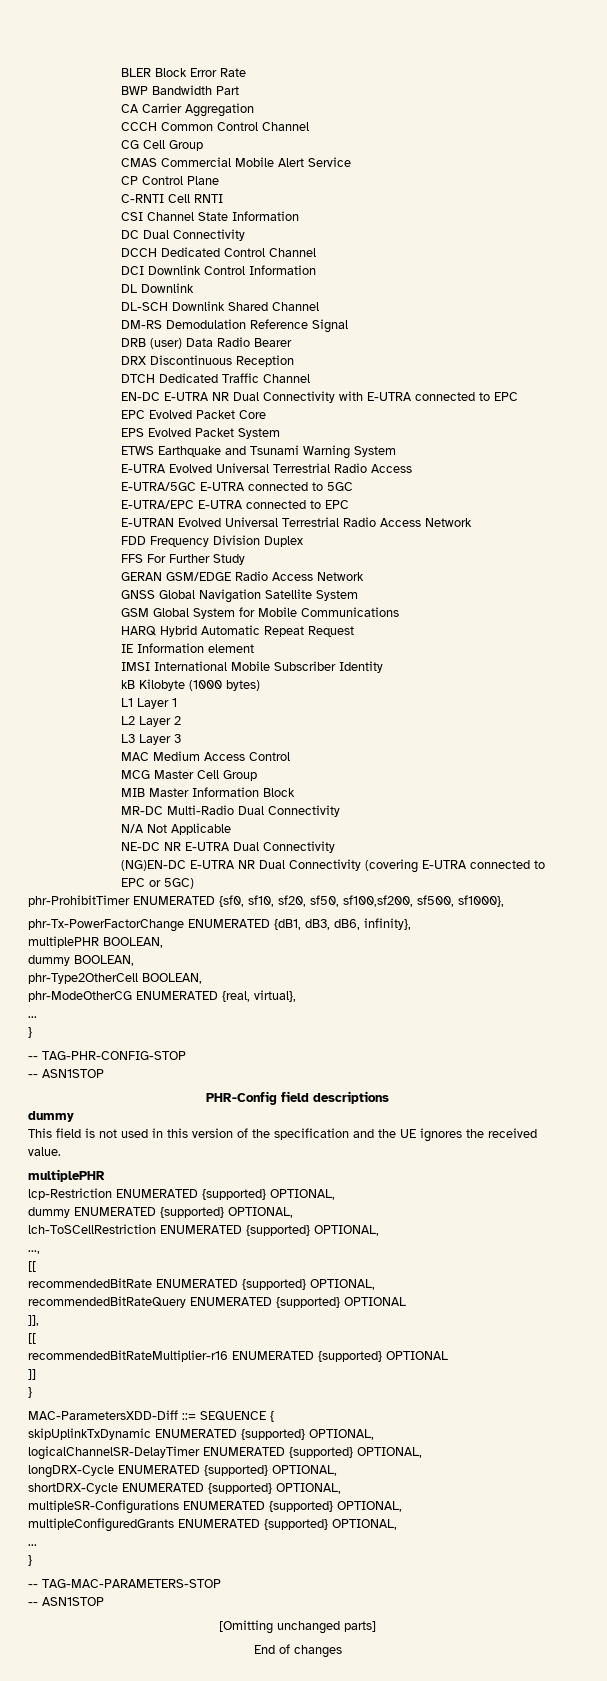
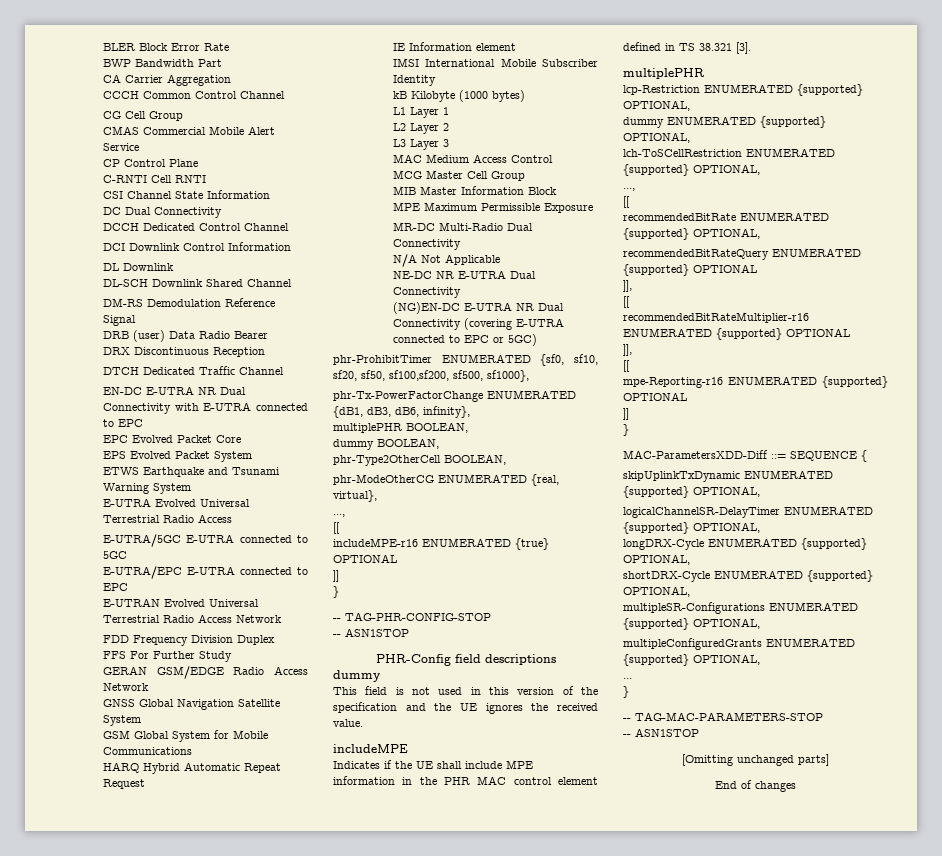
(295, 792) none -> [392,202,593,213] // MPE Maximum Permissible Exposure
[28,1016,37,1018] ... -> [333,514,345,517] [333,522,340,534] [333,538,549,550] [333,554,397,563] [333,570,339,582] ..., // [[ // includeMPE-r16 ENUMERATED {true} OPTIONAL // ]]
(61, 1151) none -> [333,744,408,753] [333,760,533,769] [333,776,598,785] [623,42,751,54] // includeMPE // Indicates if the UE shall include MPE information in the PHR MAC control element defined in TS 38.321 [3].
(448, 1355) none -> [623,344,632,356] [623,360,630,372] [623,376,888,388] [623,392,687,401] // ]], // [[ // mpe-Reporting-r16 ENUMERATED {supported} OPTIONAL

